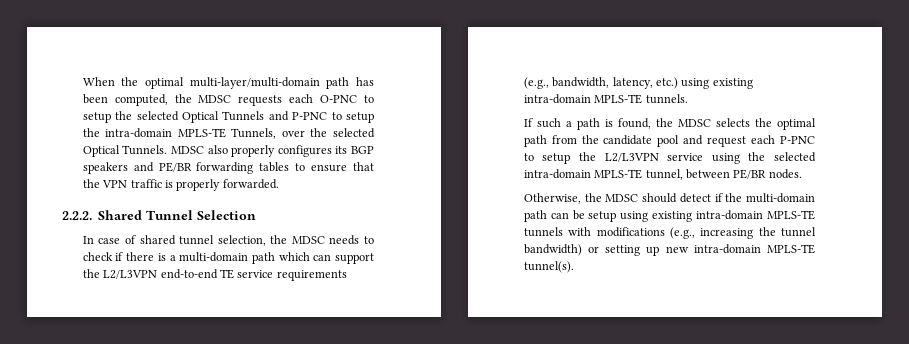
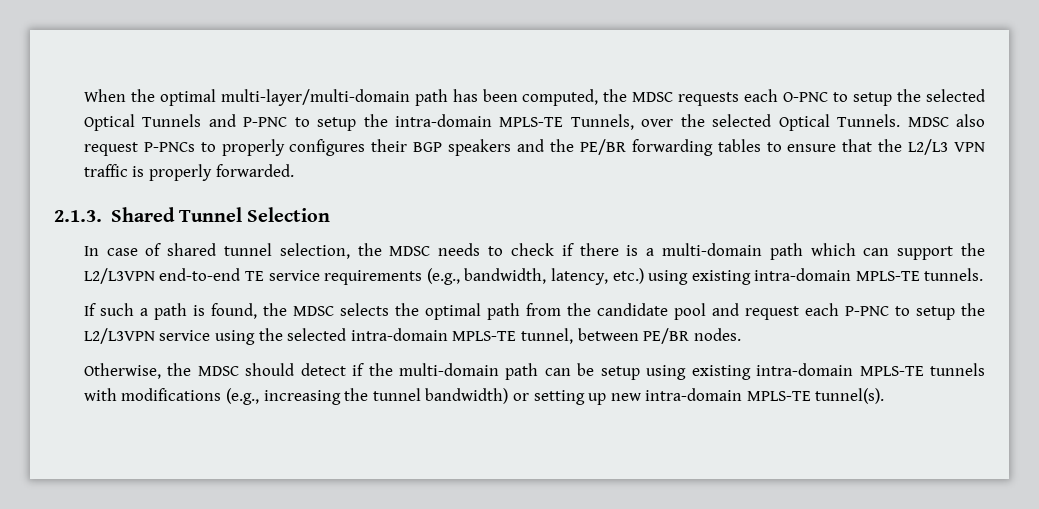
(228, 149) none -> [83,142,216,156] request P-PNCs to
[335,146,348,154] its -> [371,139,408,152] their
(154, 167) none -> [549,139,574,152] the
(100, 183) none -> [908,139,949,155] L2/L3
[62,211,92,220] 2.2.2. -> [54,210,102,222] 2.1.3.

